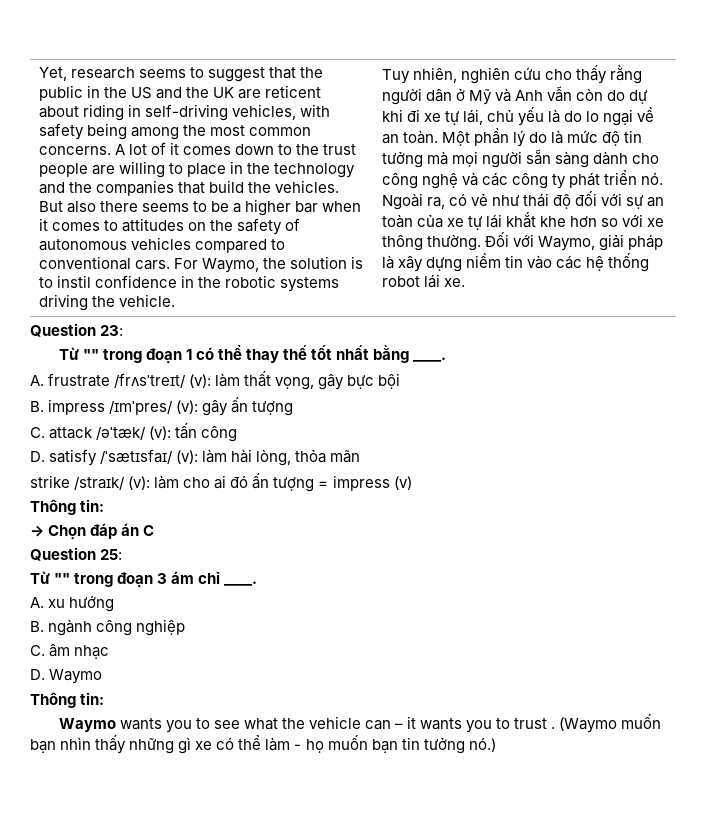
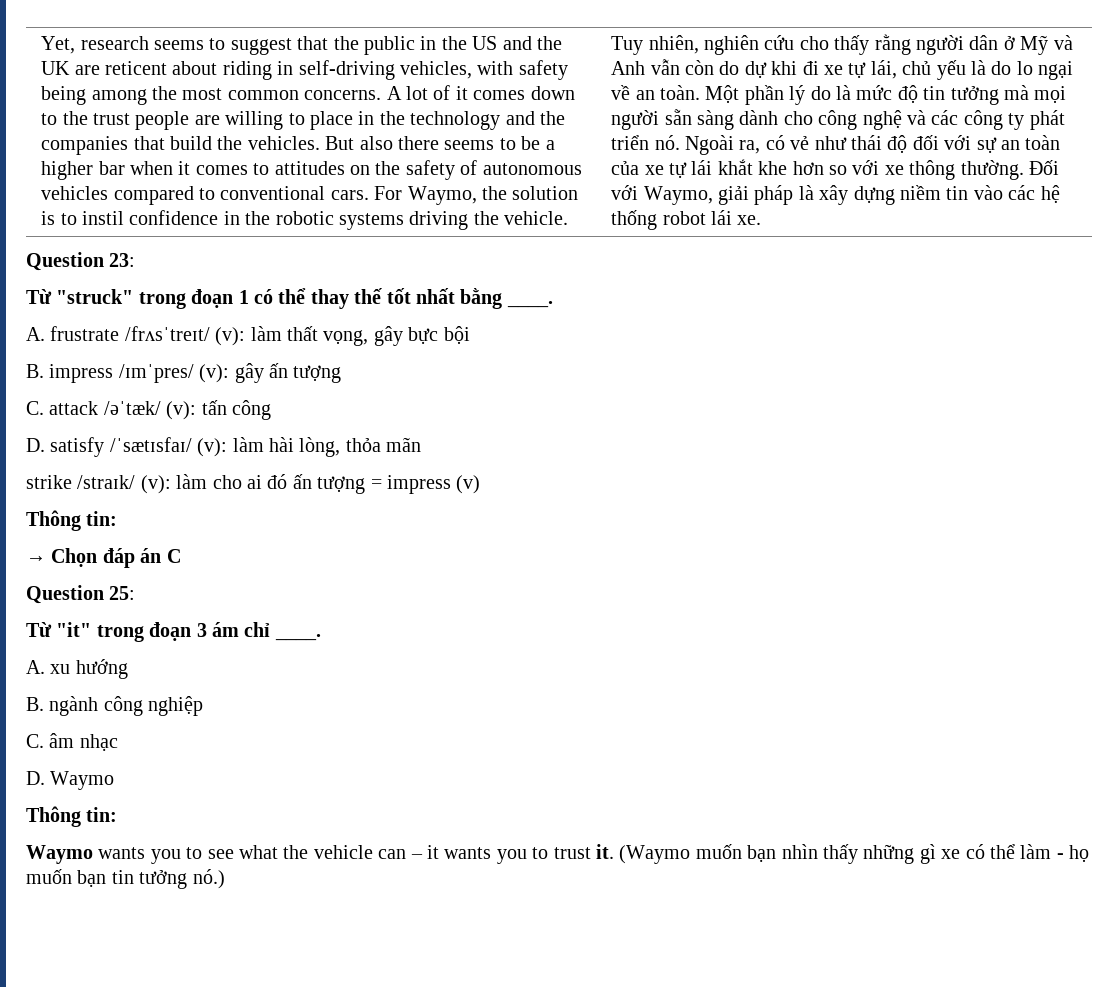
[82,349,99,360] "" -> [56,289,134,304] "struck"
[54,573,71,584] "" -> [56,622,92,637] "it"
[551,727,556,729] . -> [595,844,614,859] it.

